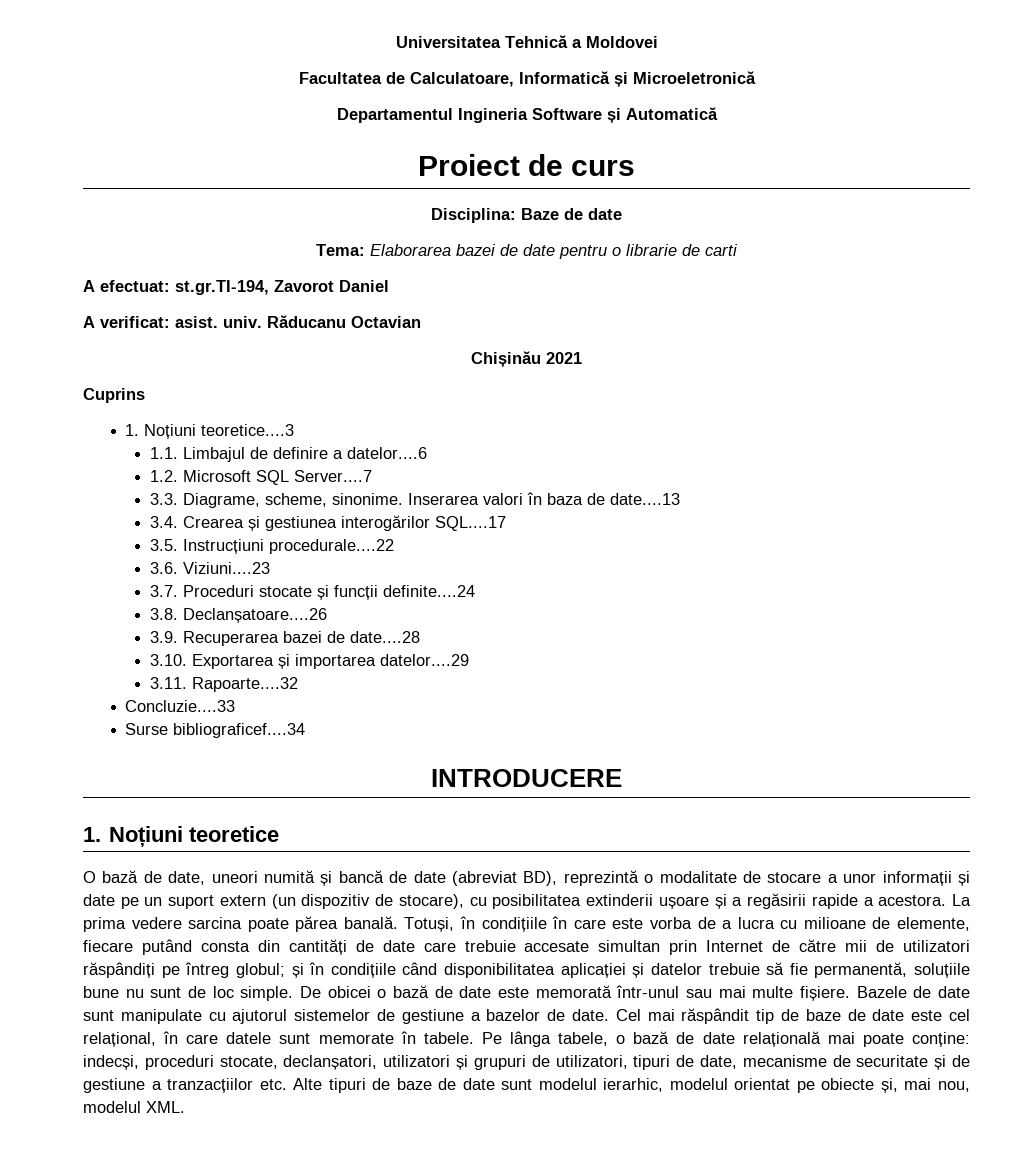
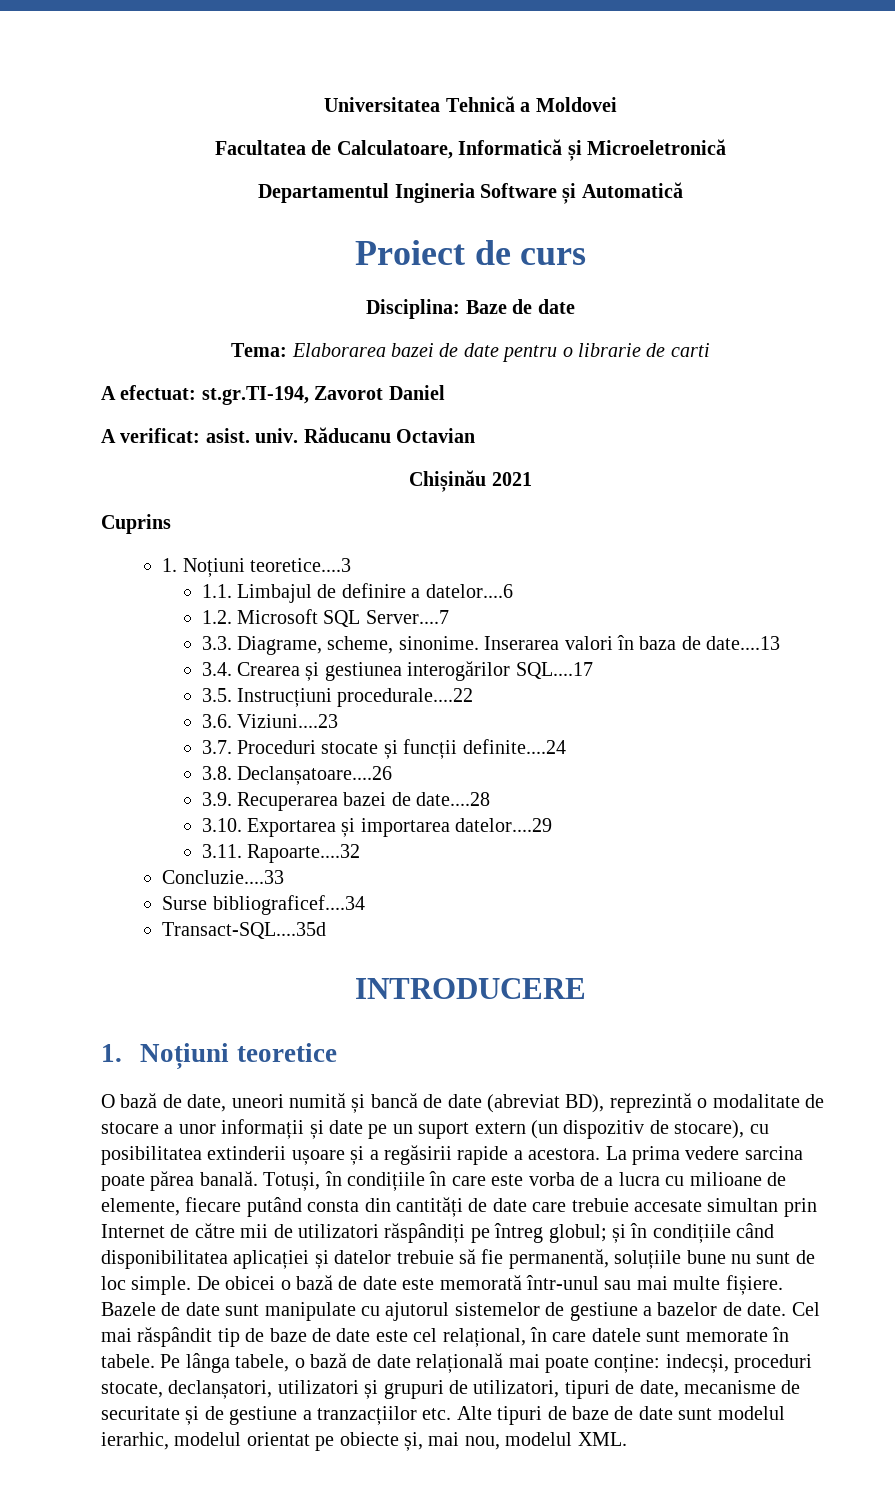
(306, 730) none -> [162,922,327,939] // Transact-SQL....35d

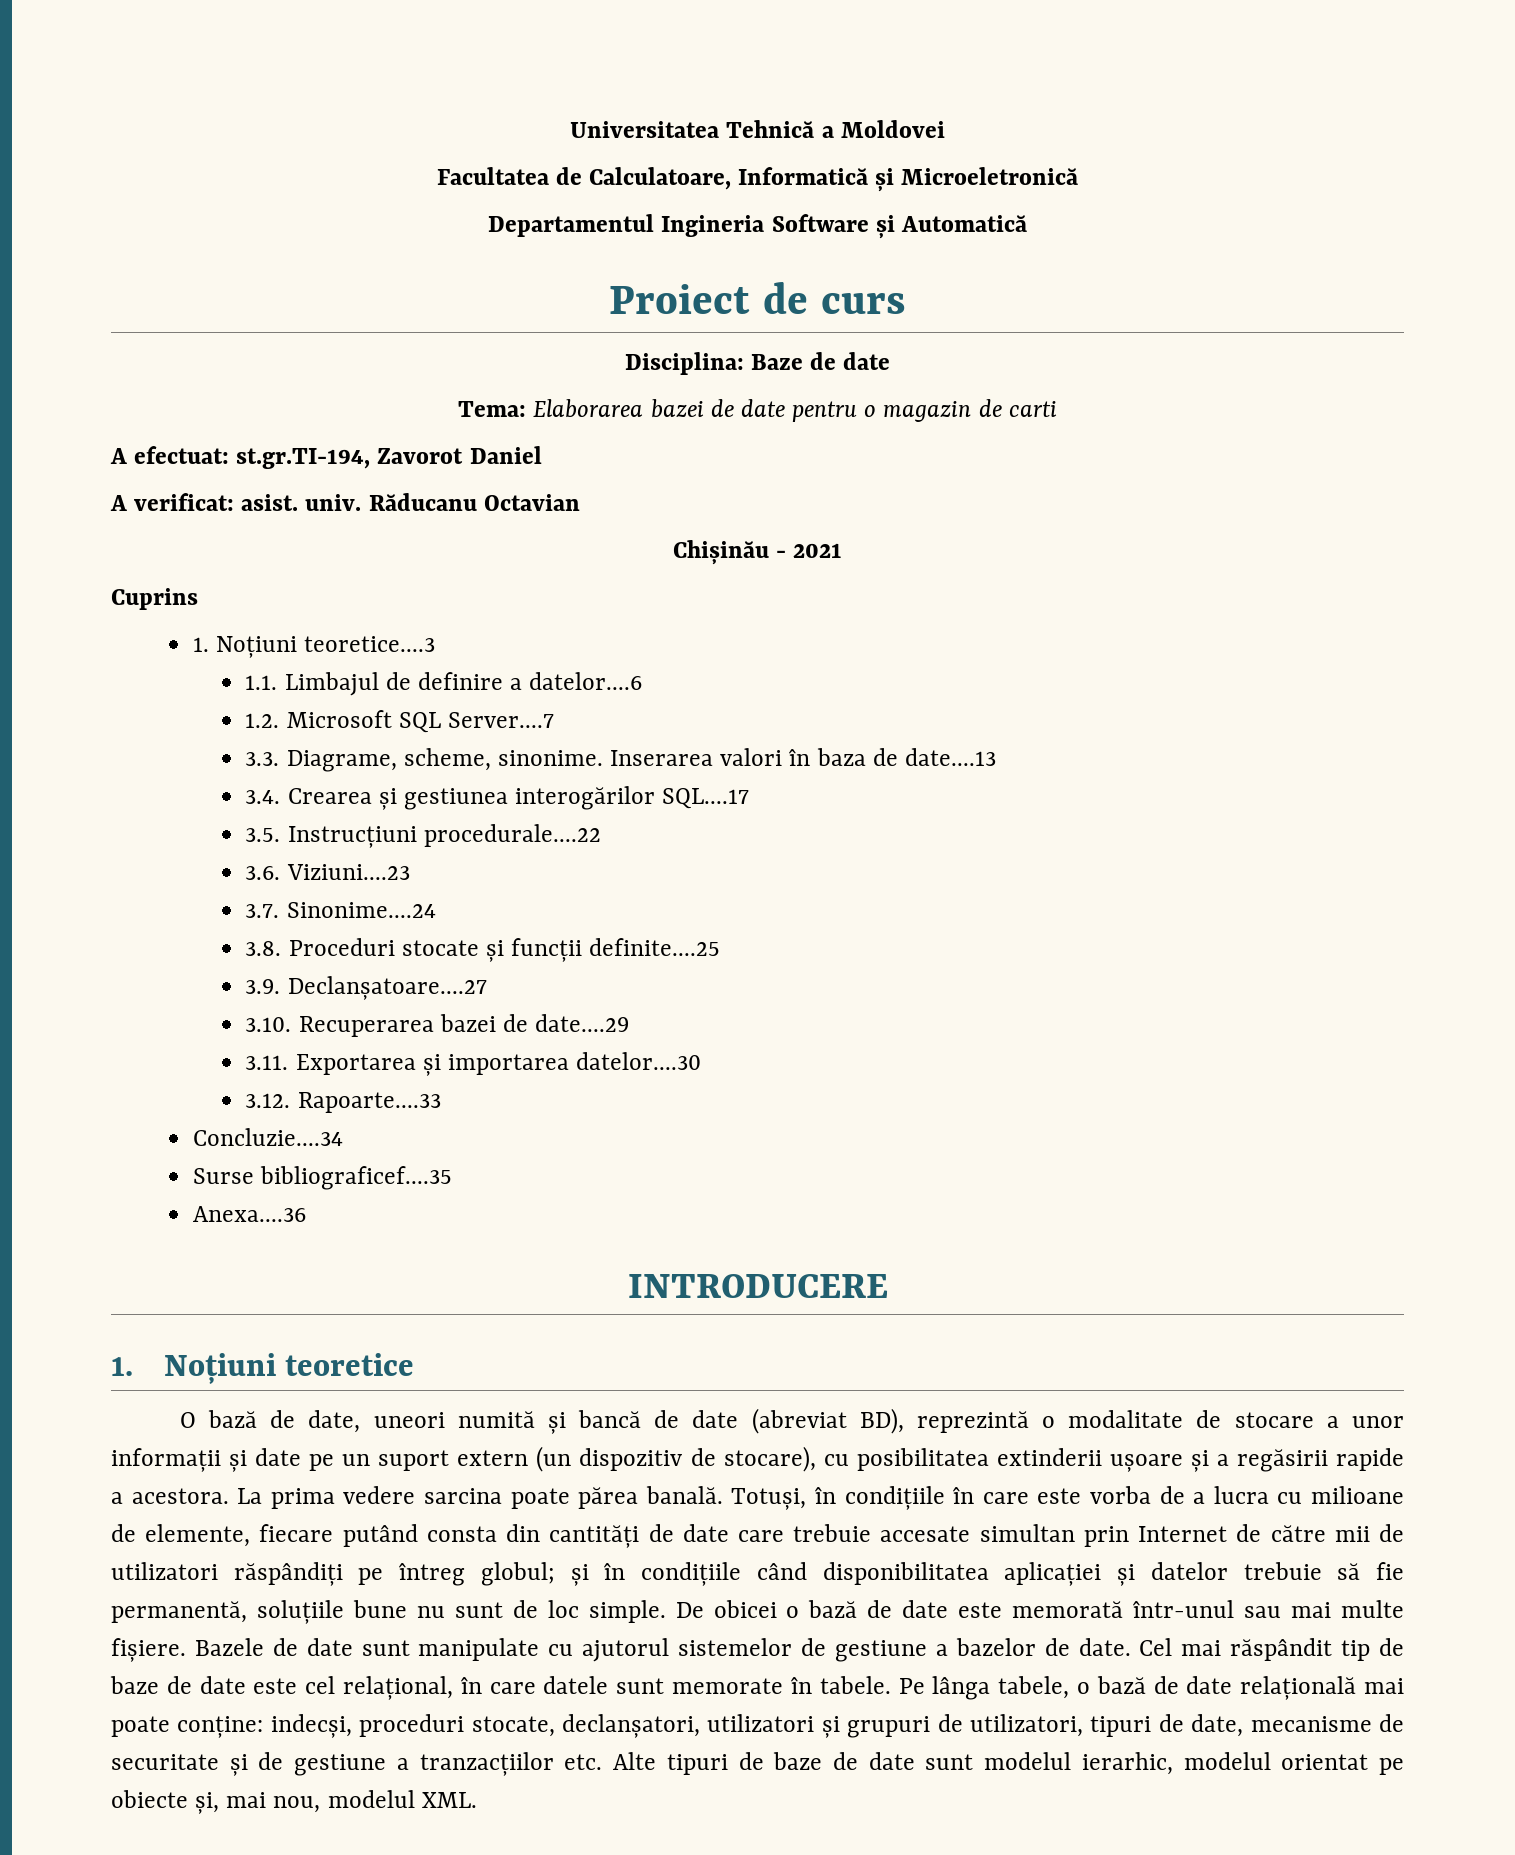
[577,343,641,357] librarie -> [883,401,972,422] magazin
(487, 481) none -> [776,550,786,558] -
(232, 747) none -> [286,902,436,918] [245,941,282,956] Sinonime....24 // 3.8.
[462,739,566,754] [201,766,392,785] definite....24 // 3.8. Declanșatoare....26 -> [589,938,721,956] definite....25
(232, 799) none -> [287,976,487,1000] [245,1017,292,1032] Declanșatoare....27 // 3.10.
[416,792,491,806] [201,818,242,832] date....28 // 3.10. -> [535,1014,630,1032] [245,1055,289,1070] date....29 // 3.11.
[455,818,553,832] [201,844,360,863] [162,870,285,884] datelor....29 // 3.11. Rapoarte....32 // Concluzie....33 -> [576,1052,702,1070] [245,1092,441,1113] [192,1128,343,1146] datelor....30 // 3.12. Rapoarte....33 // Concluzie....34
[212,895,365,915] [162,922,327,939] bibliograficef....34 // Transact-SQL....35d -> [259,1166,452,1190] [192,1206,306,1222] bibliograficef....35 // Anexa....36

